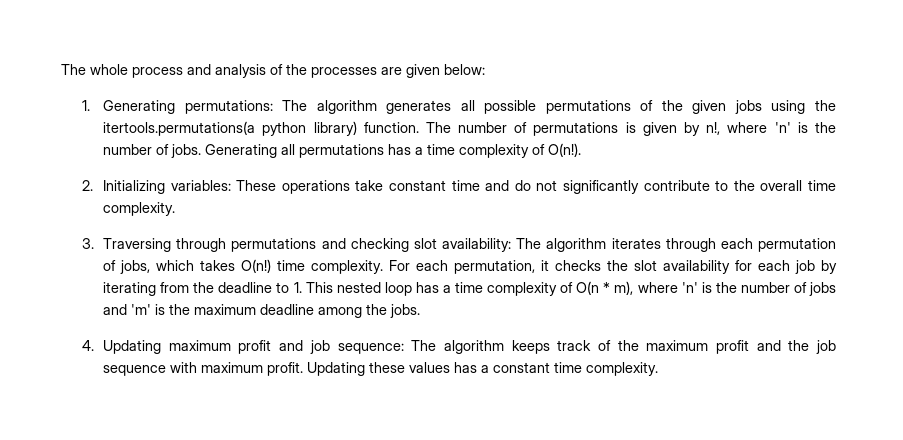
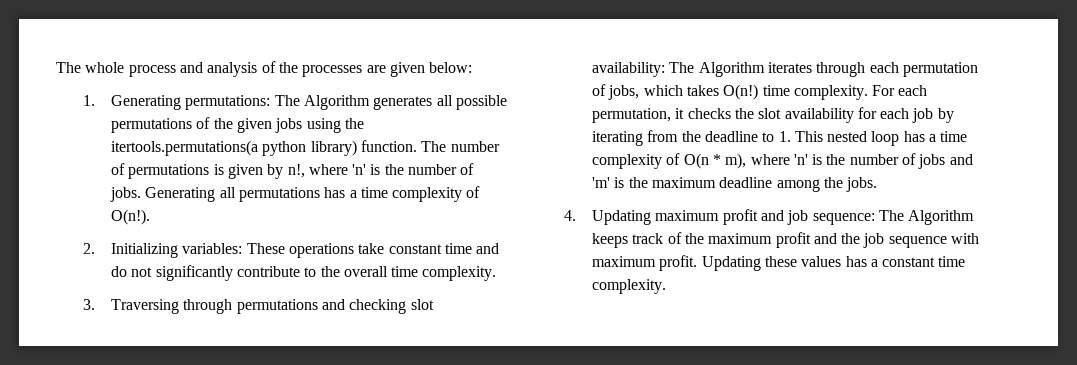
[316,100,377,114] algorithm -> [303,95,370,110] Algorithm
[546,238,607,252] algorithm -> [698,62,765,77] Algorithm
[443,340,504,354] algorithm -> [908,210,975,225] Algorithm

